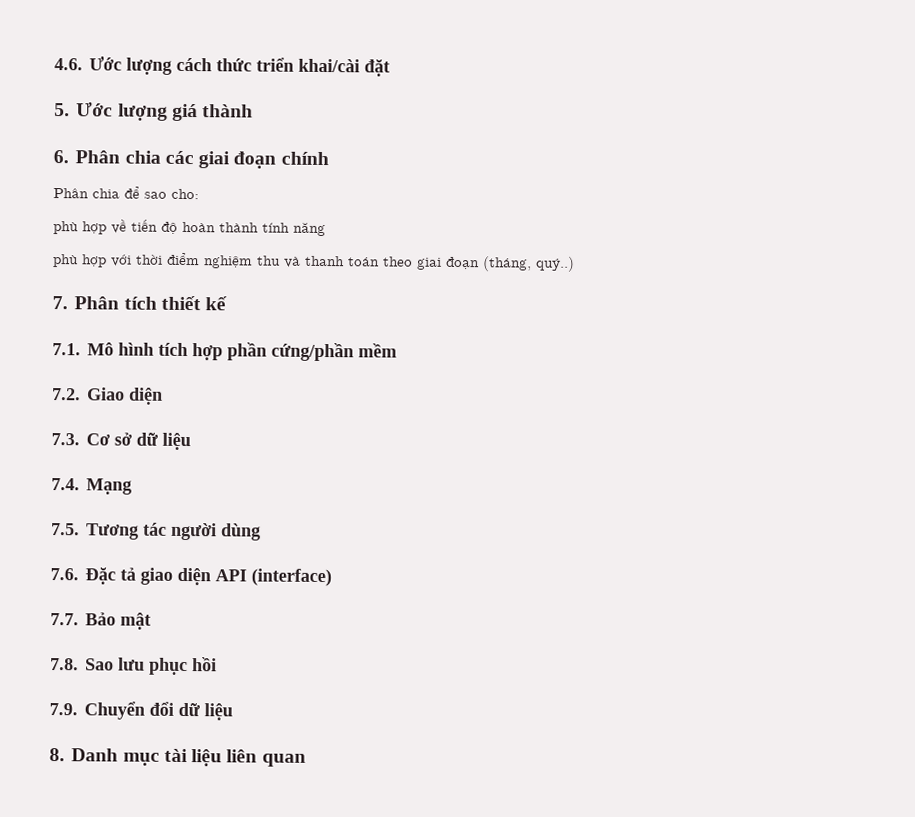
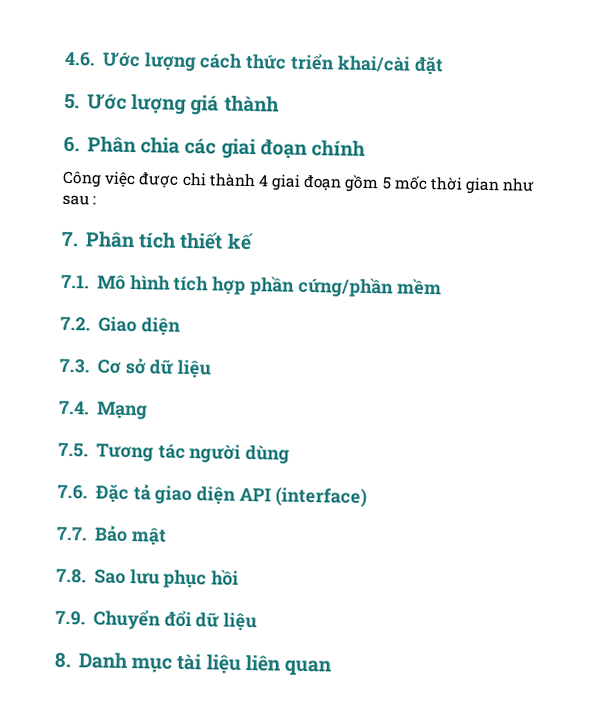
[53,186,199,200] [53,219,326,237] [53,252,575,272] Phân chia để sao cho: // phù hợp về tiến độ hoàn thành tính năng // phù hợp với thời điểm nghiệm thu và thanh toán theo giai đoạn (tháng, quý..) -> [62,170,536,195] [62,194,97,206] Công việc được chi thành 4 giai đoạn gồm 5 mốc thời gian như sau :

